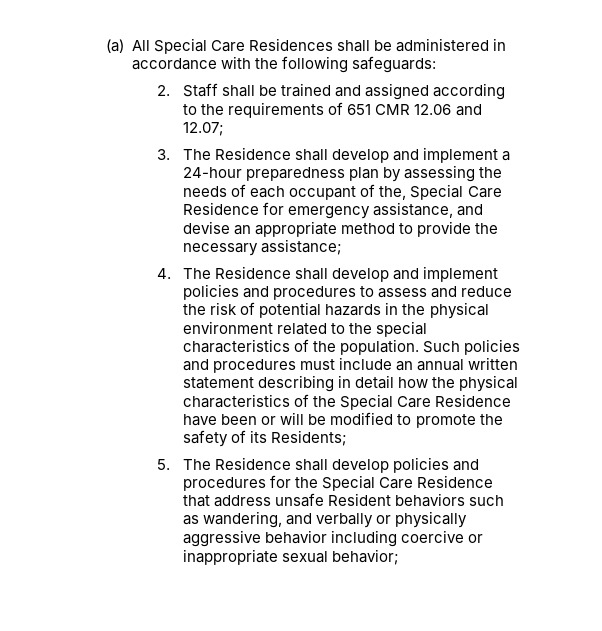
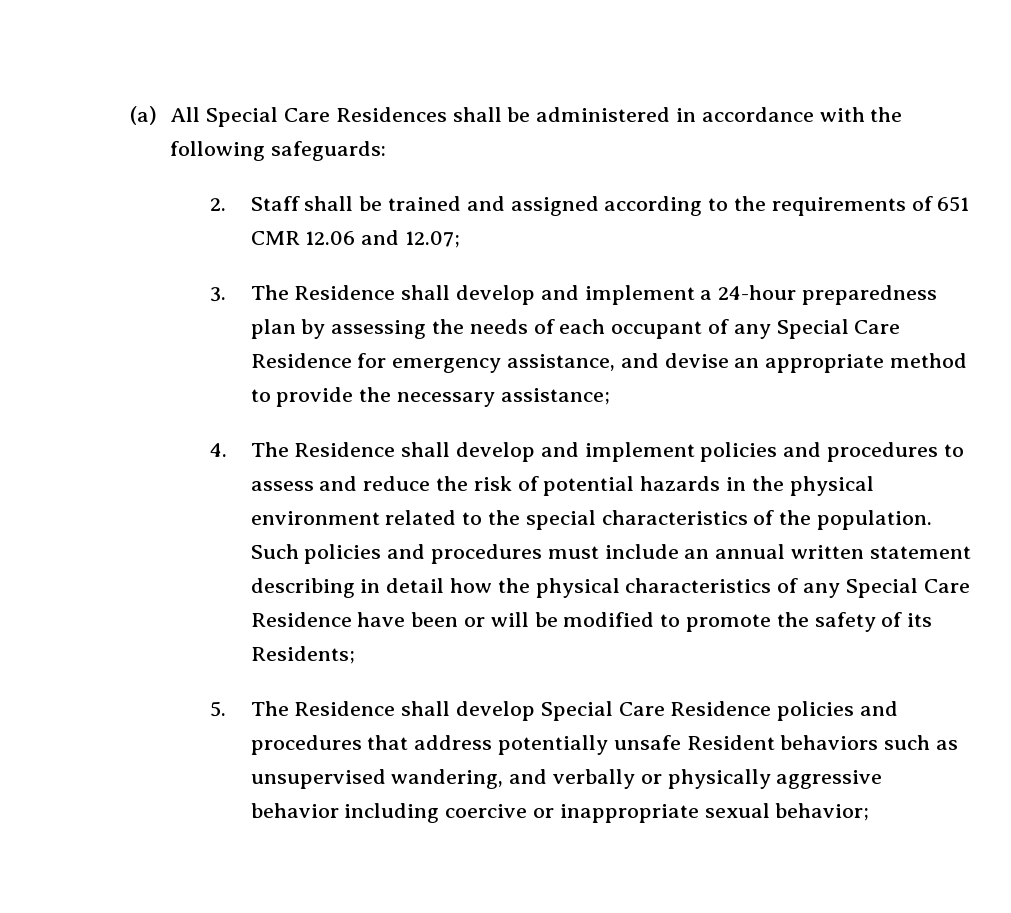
[379,186,407,200] the, -> [733,324,771,339] any
[313,396,337,407] the -> [803,583,841,598] any
[393,457,480,473] [183,475,494,491] policies and procedures for the Special Care Residence -> [540,701,899,721] [250,735,362,755] Special Care Residence policies and procedures
(272, 501) none -> [497,735,608,755] potentially
(200, 520) none -> [250,769,386,789] unsupervised

